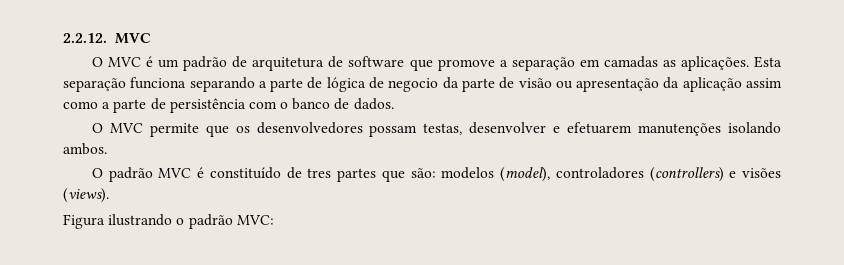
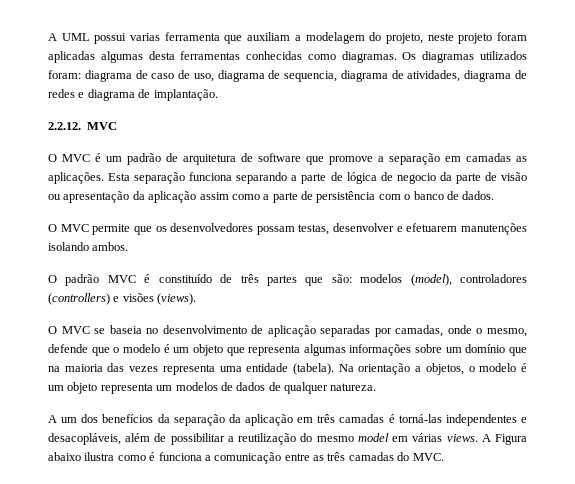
(63, 38) none -> [48,32,527,44] [48,51,527,63] [48,70,527,82] [48,89,218,101] A UML possui varias ferramenta que auxiliam a modelagem do projeto, neste projeto foram aplicadas algumas desta ferramentas conhecidas como diagramas. Os diagramas utilizados foram: diagrama de caso de uso, diagrama de sequencia, diagrama de atividades, diagrama de redes e diagrama de implantação. //
[307,168,332,178] tres -> [240,274,259,283] três
[63,214,274,229] Figura ilustrando o padrão MVC: -> [48,325,527,337] [48,344,528,356] [48,363,527,375] [48,382,377,394] [48,414,528,426] [48,433,527,445] [48,452,444,464] O MVC se baseia no desenvolvimento de aplicação separadas por camadas, onde o mesmo, defende que o modelo é um objeto que representa algumas informações sobre um domínio que na maioria das vezes representa uma entidade (tabela). Na orientação a objetos, o modelo é um objeto representa um modelos de dados de qualquer natureza. // A um dos benefícios da separação da aplicação em três camadas é torná-las independentes e desacopláveis, além de possibilitar a reutilização do mesmo model em várias views. A Figura abaixo ilustra como é funciona a comunicação entre as três camadas do MVC.

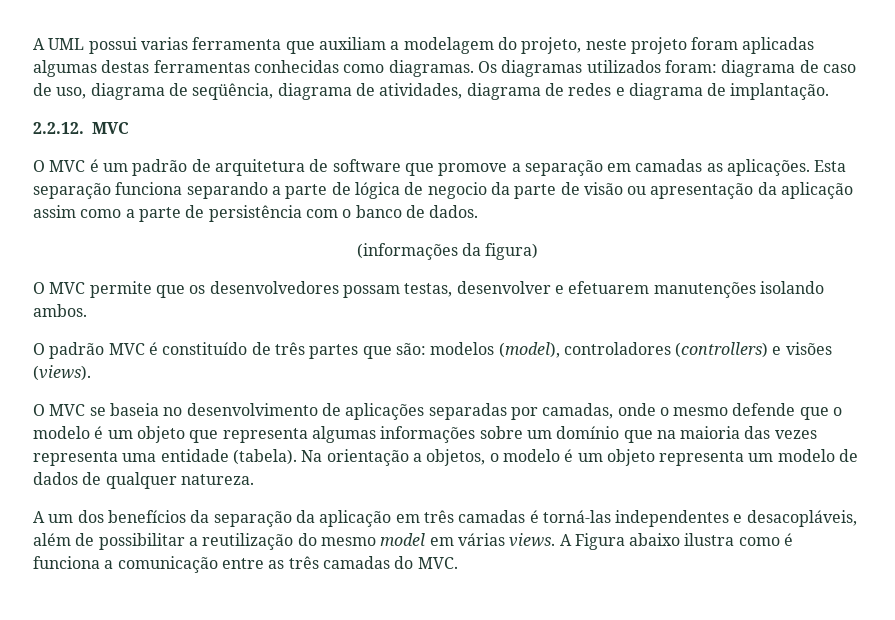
[148,51,175,60] desta -> [101,60,150,73] destas
[284,71,338,82] sequencia, -> [192,83,274,100] seqüência,
(495, 195) none -> [356,243,539,260] // (informações da figura)
[267,325,316,337] aplicação -> [345,403,425,420] aplicações
[487,328,527,337] mesmo, -> [673,407,729,416] mesmo
[175,382,218,391] modelos -> [777,449,835,462] modelo

